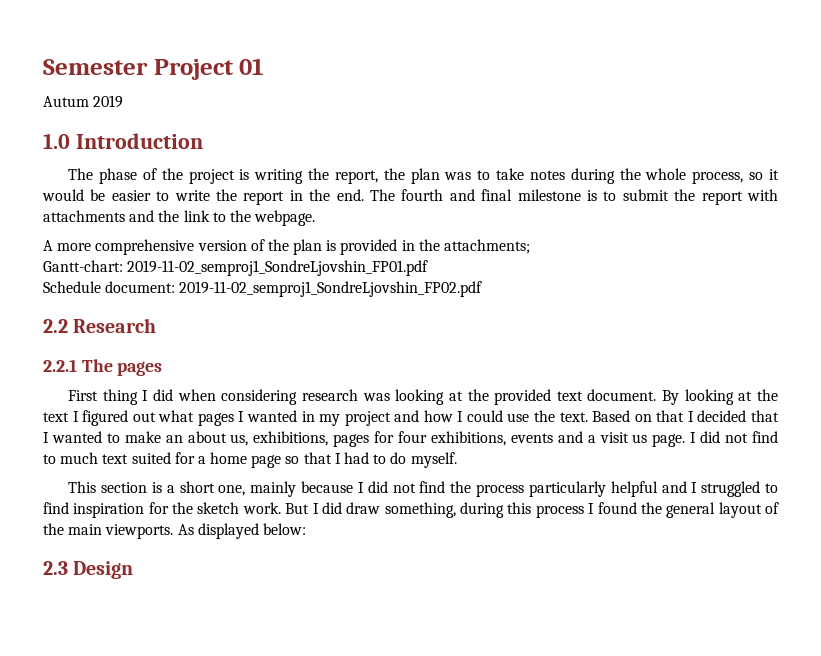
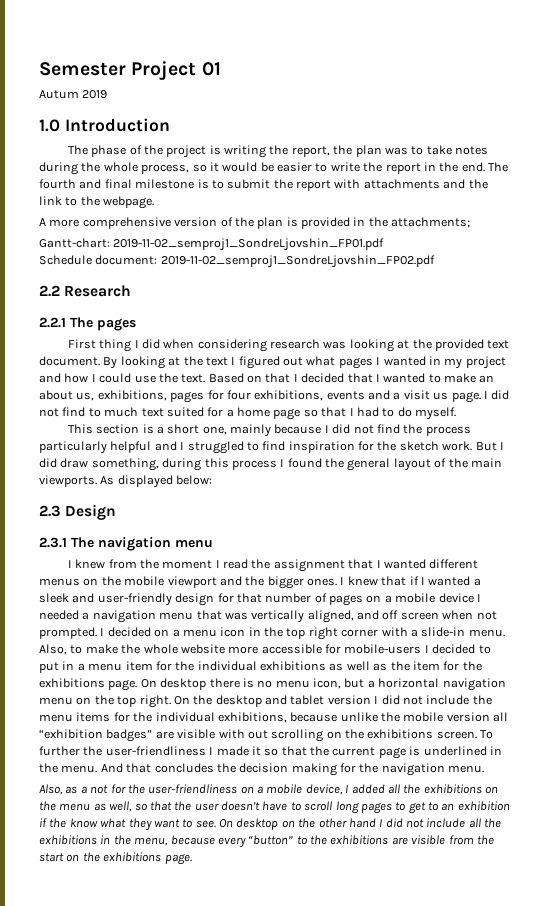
(134, 570) none -> [39,537,213,551] [67,559,479,572] [39,576,481,589] [39,593,481,606] [39,610,497,623] [39,627,505,640] [39,644,491,655] [39,661,482,673] [39,678,506,691] [39,695,492,708] [39,712,509,723] [39,729,494,742] [39,746,502,759] [39,763,485,776] [39,784,498,795] [39,801,510,814] [39,818,502,831] [39,835,494,848] [39,852,192,865] // 2.3.1 The navigation menu // I knew from the moment I read the assignment that I wanted different menus on the mobile viewport and the bigger ones. I knew that if I wanted a sleek and user-friendly design for that number of pages on a mobile device I needed a navigation menu that was vertically aligned, and off screen when not prompted. I decided on a menu icon in the top right corner with a slide-in menu. Also, to make the whole website more accessible for mobile-users I decided to put in a menu item for the individual exhibitions as well as the item for the exhibitions page. On desktop there is no menu icon, but a horizontal navigation menu on the top right. On the desktop and tablet version I did not include the menu items for the individual exhibitions, because unlike the mobile version all “exhibition badges” are visible with out scrolling on the exhibitions screen. To further the user-friendliness I made it so that the current page is underlined in the menu. And that concludes the decision making for the navigation menu. // Also, as a not for the user-friendliness on a mobile device, I added all the exhibitions on the menu as well, so that the user doesn’t have to scroll long pages to get to an exhibition if the know what they want to see. On desktop on the other hand I did not include all the exhibitions in the menu, because every “button” to the exhibitions are visible from the start on the exhibitions page.

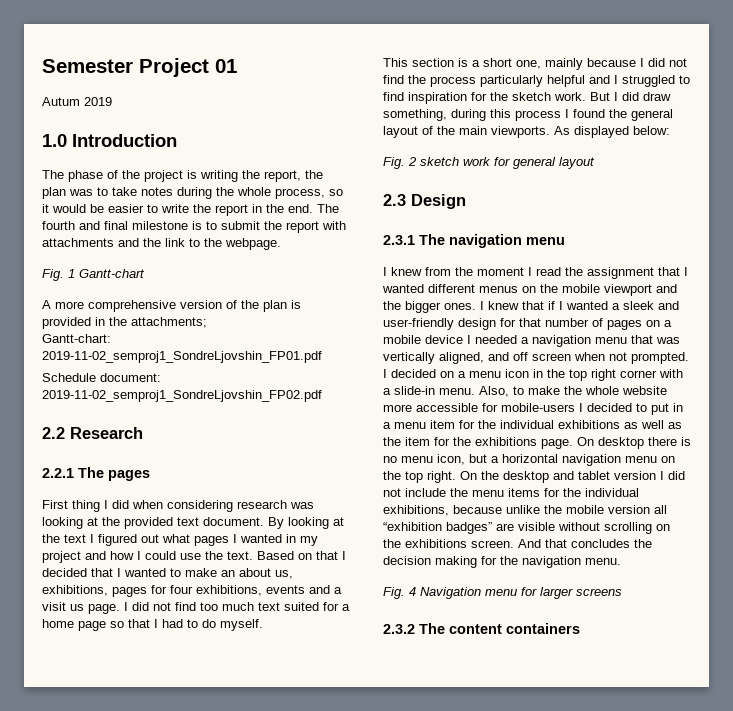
(155, 202) none -> [42,269,145,281] // Fig. 1 Gantt-chart
[88,408,101,417] to -> [200,602,218,611] too
(213, 480) none -> [383,157,595,169] // Fig. 2 sketch work for general layout
[218,729,268,739] with out -> [558,522,600,531] without
[480,730,494,739] [39,746,502,759] [39,763,98,773] To further the user-friendliness I made it so that the current page is underlined in the menu. -> (514, 544) none
[39,784,498,795] [39,801,510,814] [39,818,502,831] [39,835,494,848] [39,852,192,865] Also, as a not for the user-friendliness on a mobile device, I added all the exhibitions on the menu as well, so that the user doesn’t have to scroll long pages to get to an exhibition if the know what they want to see. On desktop on the other hand I did not include all the exhibitions in the menu, because every “button” to the exhibitions are visible from the start on the exhibitions page. -> [383,587,622,599] [383,623,580,634] Fig. 4 Navigation menu for larger screens // 2.3.2 The content containers

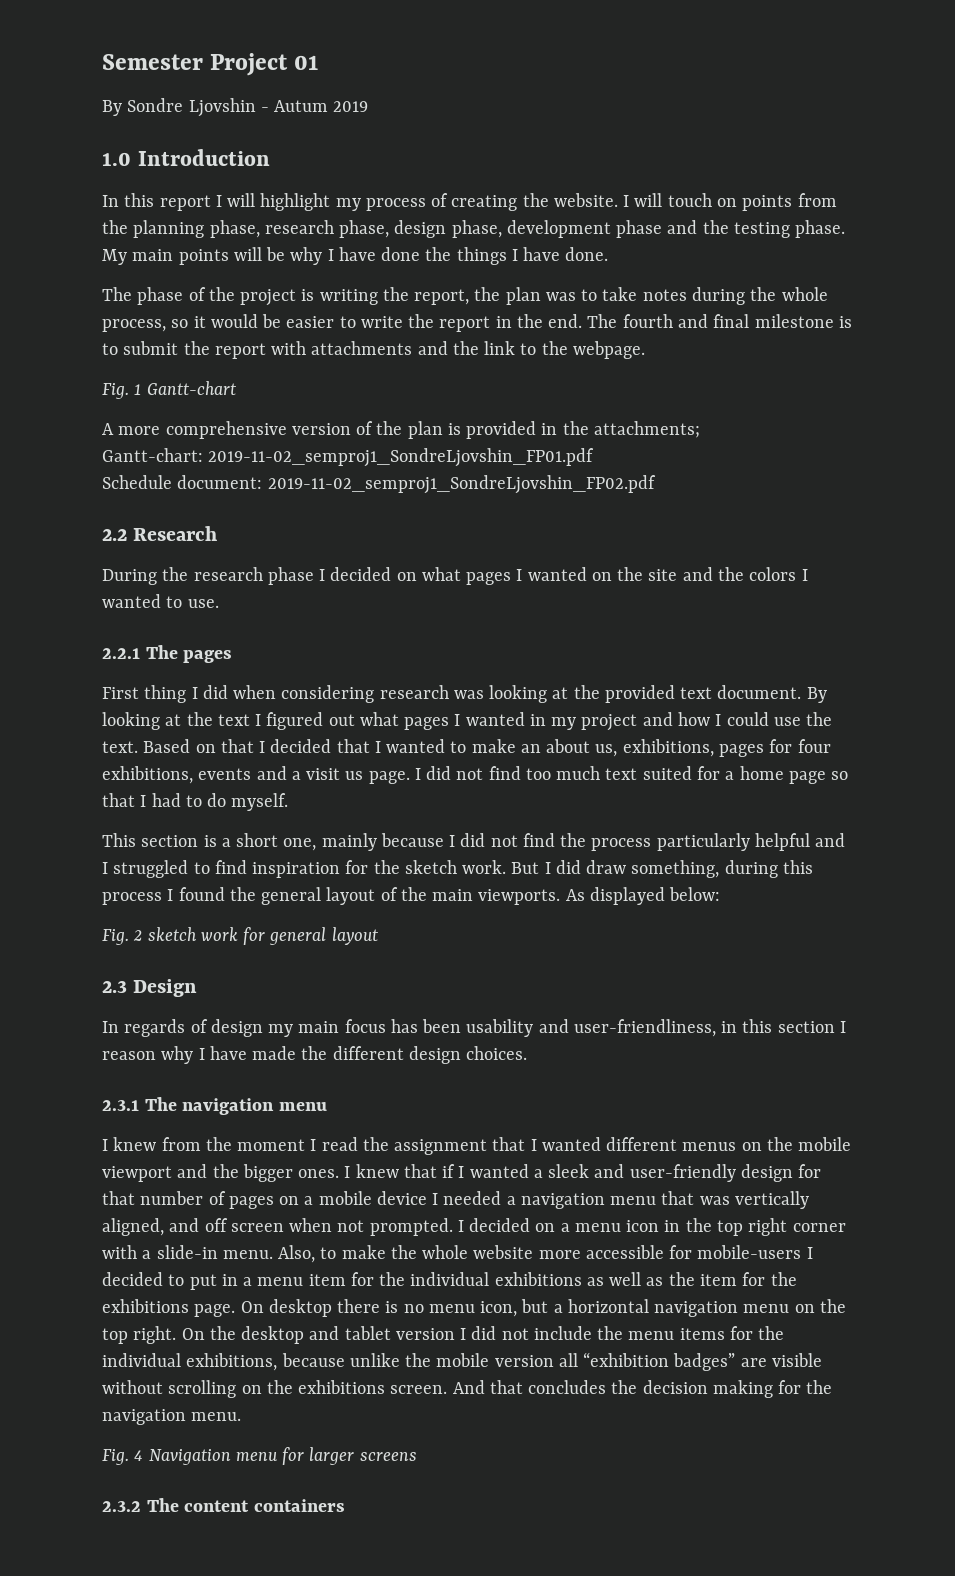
(237, 66) none -> [102,98,269,117] By Sondre Ljovshin -
(177, 140) none -> [102,193,837,211] [102,220,846,238] [102,247,609,265] // In this report I will highlight my process of creating the website. I will touch on points from the planning phase, research phase, design phase, development phase and the testing phase. My main points will be why I have done the things I have done.
(143, 433) none -> [102,567,808,585] [102,594,219,608] // During the research phase I decided on what pages I wanted on the site and the colors I wanted to use.
(466, 201) none -> [102,1019,846,1037] [102,1046,528,1064] // In regards of design my main focus has been usability and user-friendliness, in this section I reason why I have made the different design choices.

